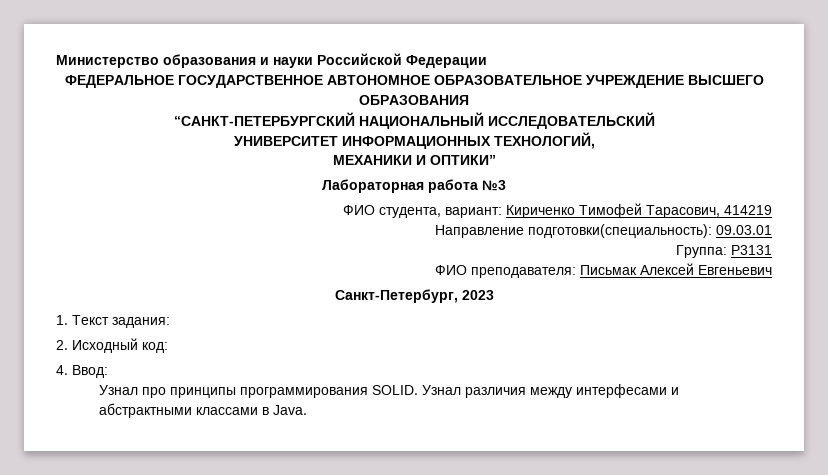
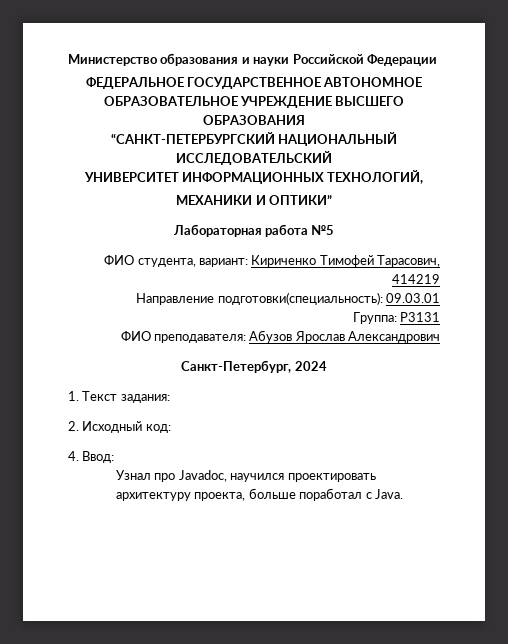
[482,180,506,191] №3 -> [311,225,335,235] №5
[580,263,772,275] Письмак Алексей Евгеньевич -> [249,330,440,343] Абузов Ярослав Александрович
[461,290,494,300] 2023 -> [294,361,327,371] 2024
[169,384,679,398] [98,403,269,418] принципы программирования SOLID. Узнал различия между интерфесами и абстрактными классами в -> [178,470,376,482] [116,488,372,501] Javadoc, научился проектировать архитектуру проекта, больше поработал с

